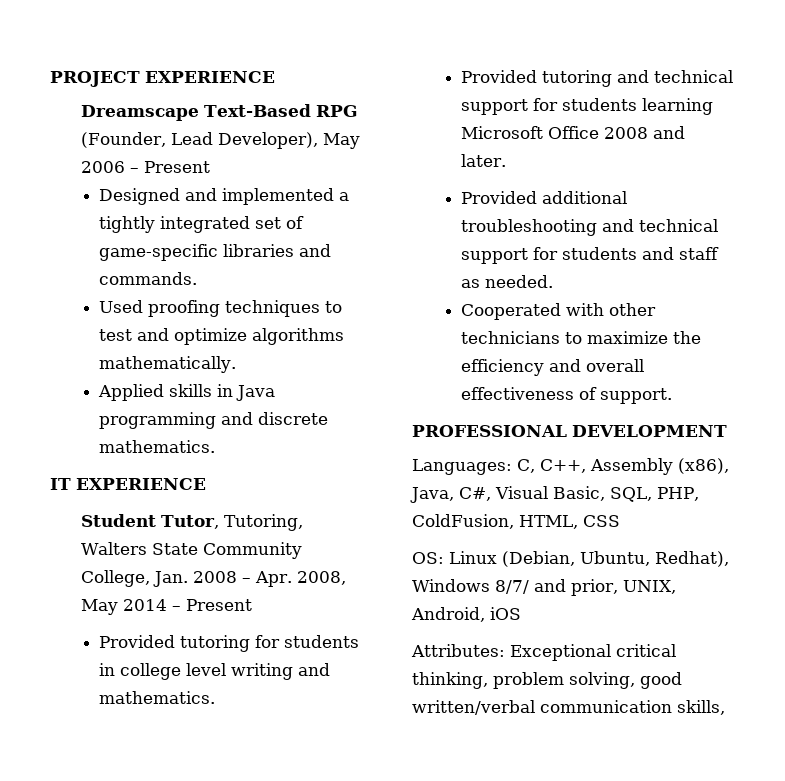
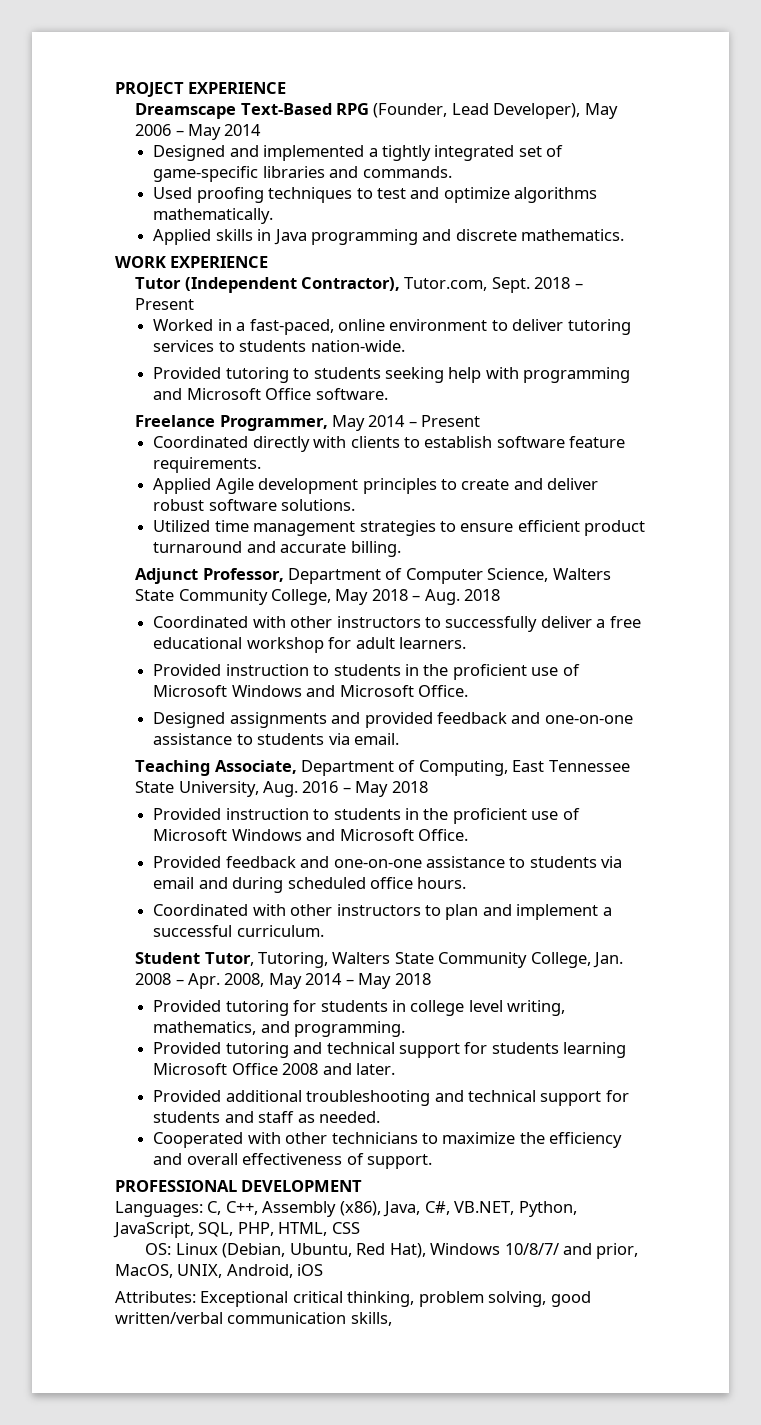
[144,161,211,173] Present -> [187,124,262,140] May 2014
[50,478,206,490] IT EXPERIENCE -> [115,256,269,268] [135,277,583,293] [135,298,195,310] [153,319,631,335] [153,340,405,352] [153,367,631,383] [153,388,388,400] [135,415,481,431] [153,436,626,452] [153,457,262,473] [153,478,599,494] [153,499,356,511] [153,520,646,536] [153,541,401,557] [135,568,611,584] [135,589,501,605] [153,616,641,632] [153,637,467,653] [153,664,580,680] [153,685,469,697] [153,712,633,728] [153,733,400,745] [135,760,630,776] [135,781,428,797] [153,808,580,824] [153,829,469,841] [153,856,623,868] [153,877,467,893] [153,904,612,920] [153,925,324,937] WORK EXPERIENCE // Tutor (Independent Contractor), Tutor.com, Sept. 2018 – Present // Worked in a fast-paced, online environment to deliver tutoring services to students nation-wide. // Provided tutoring to students seeking help with programming and Microsoft Office software. // Freelance Programmer, May 2014 – Present // Coordinated directly with clients to establish software feature requirements. // Applied Agile development principles to create and deliver robust software solutions. // Utilized time management strategies to ensure efficient product turnaround and accurate billing. // Adjunct Professor, Department of Computer Science, Walters State Community College, May 2018 – Aug. 2018 // Coordinated with other instructors to successfully deliver a free educational workshop for adult learners. // Provided instruction to students in the proficient use of Microsoft Windows and Microsoft Office. // Designed assignments and provided feedback and one-on-one assistance to students via email. // Teaching Associate, Department of Computing, East Tennessee State University, Aug. 2016 – May 2018 // Provided instruction to students in the proficient use of Microsoft Windows and Microsoft Office. // Provided feedback and one-on-one assistance to students via email and during scheduled office hours. // Coordinated with other instructors to plan and implement a successful curriculum.
[186,599,253,611] Present -> [358,973,431,989] May 2018
[231,663,331,680] [99,691,216,704] writing and mathematics. -> [507,1000,566,1016] [153,1021,406,1037] writing, mathematics, and programming.
[495,486,605,501] Visual Basic, -> [454,1201,577,1217] [113,1222,194,1238] VB.NET, Python, JavaScript,
[412,514,514,529] ColdFusion, -> (274, 1229) none
[655,551,729,567] [412,579,529,594] Redhat), Windows 8/7/ -> [356,1243,559,1258] Red Hat), Windows 10/8/7/
(618, 587) none -> [115,1264,173,1278] MacOS,

